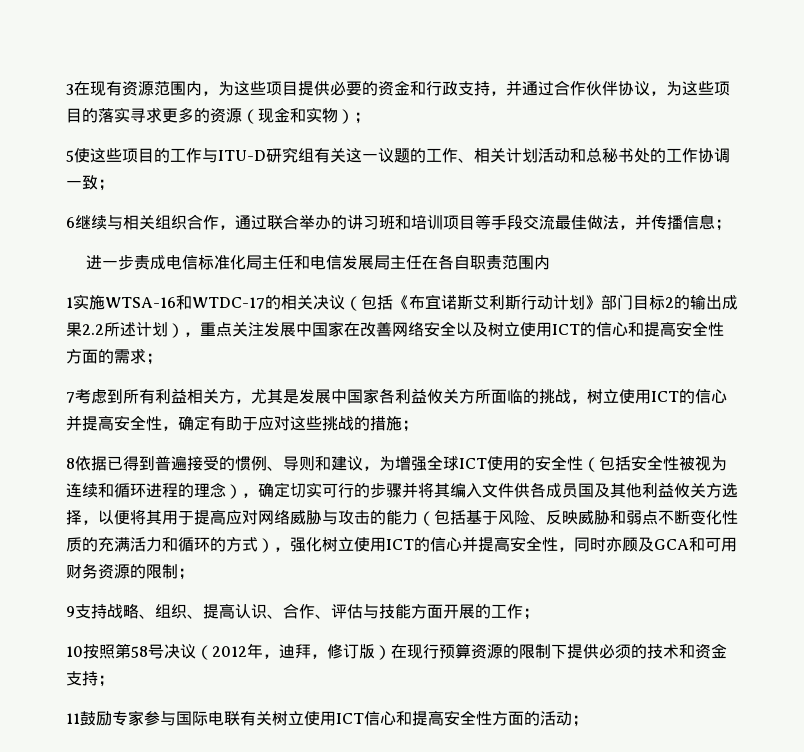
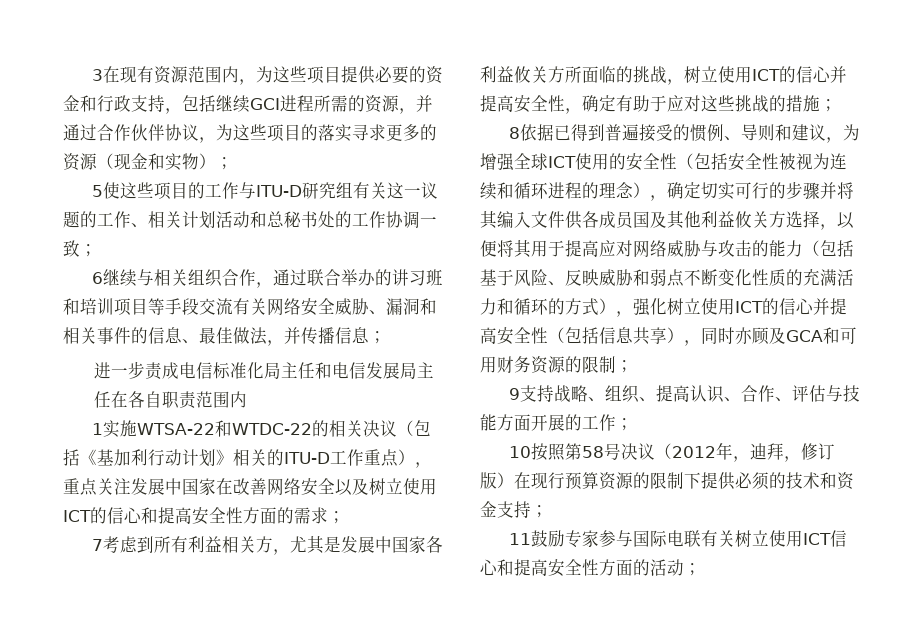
(506, 93) none -> [182,95,416,114] 包括继续GCI进程所需的资源，
(555, 222) none -> [233,298,437,316] [63,327,199,344] 有关网络安全威胁、漏洞和相关事件的信息、
[105,295,265,310] WTSA-16和WTDC-17 -> [136,420,312,437] WTSA-22和WTDC-22
[409,294,738,310] [66,322,168,337] 布宜诺斯艾利斯行动计划》部门目标2的输出成果2.2所述计划 -> [97,449,398,467] 基加利行动计划》相关的ITU-D工作重点
(558, 544) none -> [548,327,684,345] （包括信息共享）

